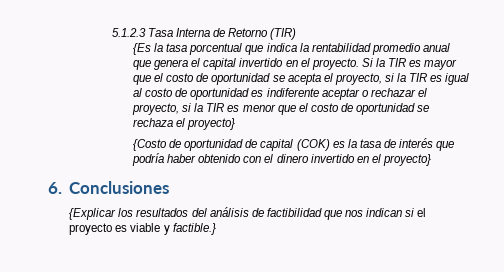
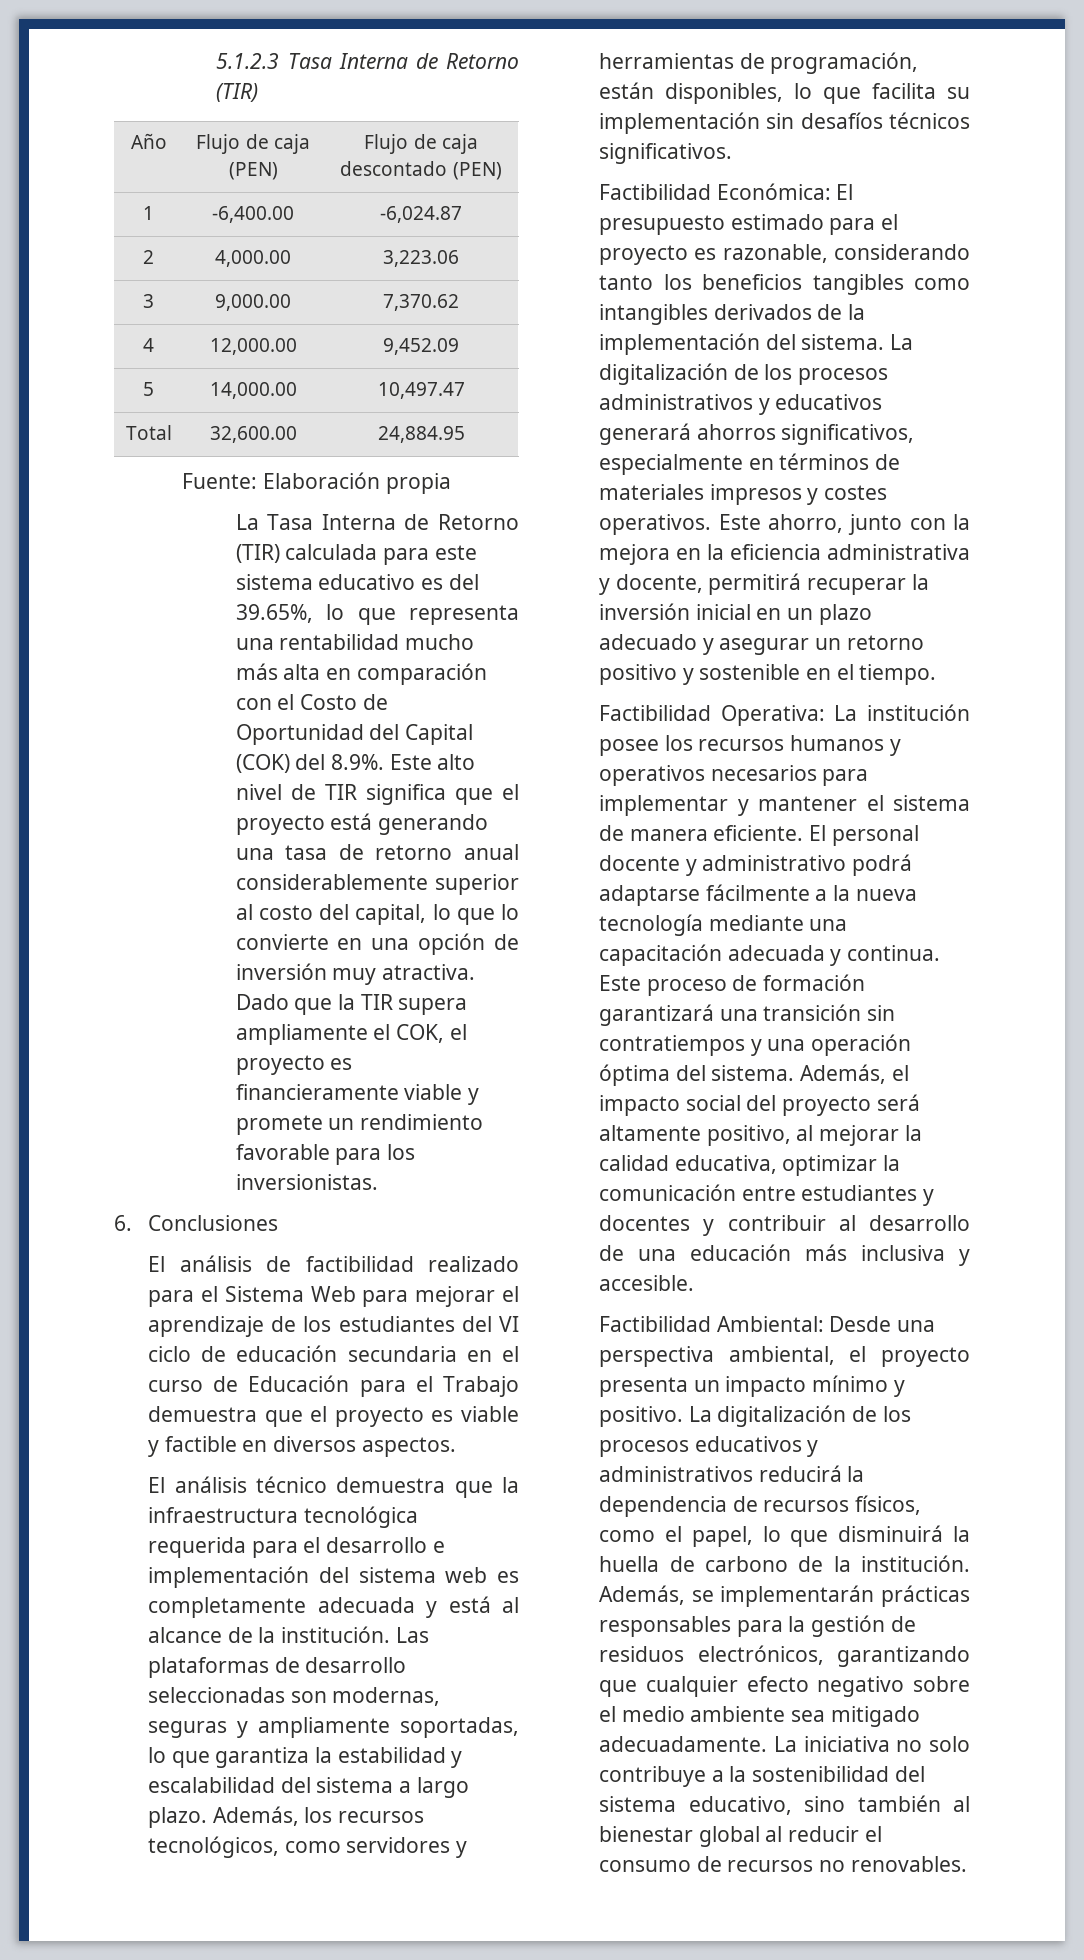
[132,43,450,55] [132,58,458,70] [132,73,470,85] [132,88,427,100] [131,103,430,115] [132,118,236,130] [132,138,455,151] [131,153,431,166] [48,181,170,194] [69,207,415,220] // {Es la tasa porcentual que indica la rentabilidad promedio anual que genera el capital invertido en el proyecto. Si la TIR es mayor que el costo de oportunidad se acepta el proyecto, si la TIR es igual al costo de oportunidad es indiferente aceptar o rechazar el proyecto, si la TIR es menor que el costo de oportunidad se rechaza el proyecto} // {Costo de oportunidad de capital (COK) es la tasa de interés que podría haber obtenido con el dinero invertido en el proyecto} // 6. Conclusiones // {Explicar los resultados del análisis de factibilidad que nos indican si -> [130,133,167,149] [196,134,310,154] [228,162,278,180] [364,134,478,154] [340,161,502,180] [143,206,154,220] [212,206,294,223] [380,206,462,223] [143,250,154,264] [215,250,291,267] [383,250,459,267] [143,294,154,308] [215,294,291,311] [383,294,459,311] [143,338,154,352] [209,338,297,355] [383,338,459,355] [143,382,154,396] [209,382,297,399] [377,382,465,399] [125,425,172,440] [209,426,297,443] [377,426,465,443] [182,472,451,494] [235,514,519,530] [235,544,477,565] [235,574,479,590] [235,604,519,625] [235,634,474,650] [235,663,487,685] [235,694,388,710] [235,724,473,745] [235,754,476,773] [235,784,519,805] [235,813,488,835] [235,844,519,860] [235,874,519,895] [235,904,519,925] [235,933,519,955] [235,963,475,985] [235,994,468,1015] [235,1024,467,1045] [235,1055,353,1075] [235,1084,479,1105] [235,1114,483,1135] [235,1144,415,1165] [235,1174,378,1190] [114,1215,279,1231] [148,1255,519,1272] [148,1286,520,1307] [148,1316,519,1337] [148,1345,519,1362] [148,1375,519,1397] [148,1406,303,1427] // Año | Flujo de caja (PEN) | Flujo de caja descontado (PEN) // 1 | -6,400.00 | -6,024.87 // 2 | 4,000.00 | 3,223.06 // 3 | 9,000.00 | 7,370.62 // 4 | 12,000.00 | 9,452.09 // 5 | 14,000.00 | 10,497.47 // Total | 32,600.00 | 24,884.95 // Fuente: Elaboración propia // La Tasa Interna de Retorno (TIR) calculada para este sistema educativo es del 39.65%, lo que representa una rentabilidad mucho más alta en comparación con el Costo de Oportunidad del Capital (COK) del 8.9%. Este alto nivel de TIR significa que el proyecto está generando una tasa de retorno anual considerablemente superior al costo del capital, lo que lo convierte en una opción de inversión muy atractiva. Dado que la TIR supera ampliamente el COK, el proyecto es financieramente viable y promete un rendimiento favorable para los inversionistas. // 6. Conclusiones // El análisis de factibilidad realizado para el Sistema Web para mejorar el aprendizaje de los estudiantes del VI ciclo de educación secundaria en el curso de Educación para el Trabajo demuestra que
[172,223,216,235] factible.} -> [164,1436,456,1457] [148,1476,519,1498] [148,1506,418,1528] [148,1537,445,1558] [148,1566,519,1588] [148,1596,519,1618] [148,1626,429,1643] [148,1657,407,1678] [148,1687,441,1706] [148,1717,519,1738] [148,1747,463,1768] [148,1777,469,1798] [148,1806,425,1828] [148,1836,468,1858] [599,52,919,74] [599,82,970,104] [599,112,970,134] [599,143,733,164] [599,183,854,200] [599,214,899,235] [599,244,970,265] [599,274,970,295] [599,304,866,325] [599,333,914,355] [599,363,889,385] [599,394,883,415] [599,423,915,445] [599,453,901,475] [599,484,888,505] [599,514,970,535] [599,544,970,565] [599,573,929,595] [599,603,872,625] [599,634,924,655] [599,664,937,685] [599,704,970,726] [599,735,901,756] [599,765,869,786] [599,795,970,816] [599,825,919,846] [599,854,913,876] [599,884,917,906] [599,914,848,936] [599,944,941,966] [599,974,866,996] [599,1004,896,1026] [599,1034,912,1056] [599,1064,909,1086] [599,1094,920,1116] [599,1125,922,1146] [599,1155,901,1176] [599,1184,935,1206] [599,1215,970,1236] [599,1244,970,1266] [599,1275,695,1291] [599,1316,936,1332] [599,1346,970,1367] [599,1375,905,1397] [599,1405,911,1427] [599,1436,819,1457] [599,1465,865,1482] [599,1495,922,1517] [599,1525,971,1547] [599,1555,970,1572] [599,1585,970,1607] [599,1615,916,1637] [599,1645,970,1667] [599,1676,970,1697] [599,1706,920,1727] [599,1736,970,1752] [599,1766,925,1787] [599,1795,970,1815] [599,1826,882,1847] [599,1856,967,1872] factible en diversos aspectos. // El análisis técnico demuestra que la infraestructura tecnológica requerida para el desarrollo e implementación del sistema web es completamente adecuada y está al alcance de la institución. Las plataformas de desarrollo seleccionadas son modernas, seguras y ampliamente soportadas, lo que garantiza la estabilidad y escalabilidad del sistema a largo plazo. Además, los recursos tecnológicos, como servidores y herramientas de programación, están disponibles, lo que facilita su implementación sin desafíos técnicos significativos. // Factibilidad Económica: El presupuesto estimado para el proyecto es razonable, considerando tanto los beneficios tangibles como intangibles derivados de la implementación del sistema. La digitalización de los procesos administrativos y educativos generará ahorros significativos, especialmente en términos de materiales impresos y costes operativos. Este ahorro, junto con la mejora en la eficiencia administrativa y docente, permitirá recuperar la inversión inicial en un plazo adecuado y asegurar un retorno positivo y sostenible en el tiempo. // Factibilidad Operativa: La institución posee los recursos humanos y operativos necesarios para implementar y mantener el sistema de manera eficiente. El personal docente y administrativo podrá adaptarse fácilmente a la nueva tecnología mediante una capacitación adecuada y continua. Este proceso de formación garantizará una transición sin contratiempos y una operación óptima del sistema. Además, el impacto social del proyecto será altamente positivo, al mejorar la calidad educativa, optimizar la comunicación entre estudiantes y docentes y contribuir al desarrollo de una educación más inclusiva y accesible. // Factibilidad Ambiental: Desde una perspectiva ambiental, el proyecto presenta un impacto mínimo y positivo. La digitalización de los procesos educativos y administrativos reducirá la dependencia de recursos físicos, como el papel, lo que disminuirá la huella de carbono de la institución. Además, se implementarán prácticas responsables para la gestión de residuos electrónicos, garantizando que cualquier efecto negativo sobre el medio ambiente sea mitigado adecuadamente. La iniciativa no solo contribuye a la sostenibilidad del sistema educativo, sino también al bienestar global al reducir el consumo de recursos no renovables.

